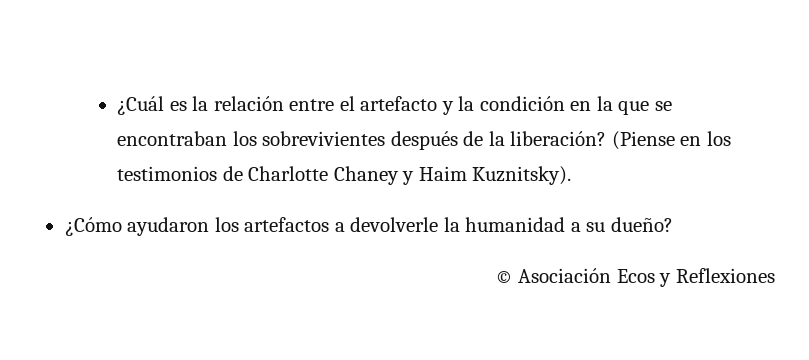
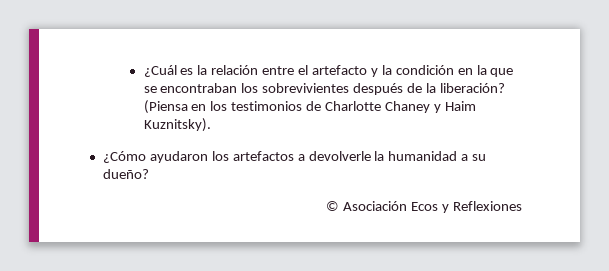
[611,131,675,150] (Piense -> [143,100,188,114] (Piensa

